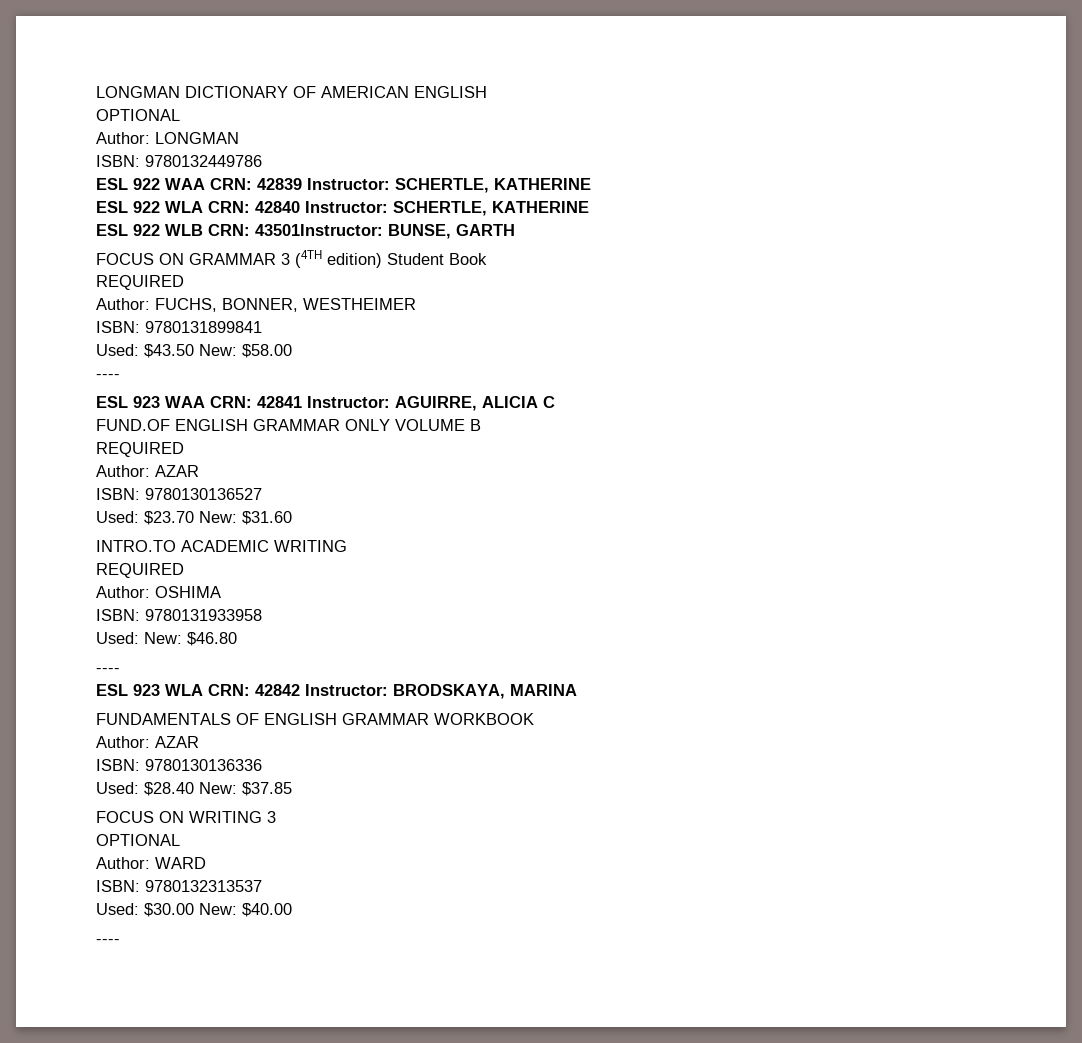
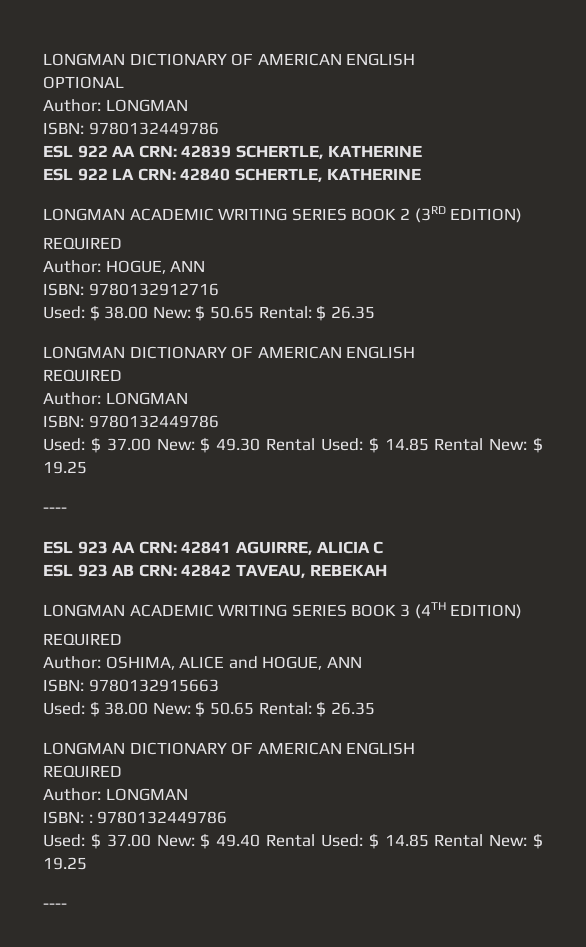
[165,178,205,190] WAA -> [112,145,136,157] AA
[307,178,591,193] [96,201,203,213] Instructor: SCHERTLE, KATHERINE // ESL 922 WLA -> [235,145,422,159] [43,168,135,181] SCHERTLE, KATHERINE // ESL 922 LA
[305,201,589,216] [96,224,515,239] [96,250,487,268] [96,275,184,290] [96,298,416,312] [96,321,262,333] [96,344,292,358] [96,374,120,379] [96,396,205,408] Instructor: SCHERTLE, KATHERINE // ESL 922 WLB CRN: 43501Instructor: BUNSE, GARTH // FOCUS ON GRAMMAR 3 (4TH edition) Student Book // REQUIRED // Author: FUCHS, BONNER, WESTHEIMER // ISBN: 9780131899841 // Used: $43.50 New: $58.00 // ---- // ESL 923 WAA -> [234,168,421,182] [43,206,523,223] [43,237,122,250] [43,260,206,274] [43,283,219,296] [43,305,375,321] [43,346,416,359] [43,369,122,382] [43,392,188,405] [43,415,219,428] [43,437,543,453] [43,461,87,474] [43,507,67,513] [43,541,136,554] SCHERTLE, KATHERINE // LONGMAN ACADEMIC WRITING SERIES BOOK 2 (3RD EDITION) // REQUIRED // Author: HOGUE, ANN // ISBN: 9780132912716 // Used: $ 38.00 New: $ 50.65 Rental: $ 26.35 // LONGMAN DICTIONARY OF AMERICAN ENGLISH // REQUIRED // Author: LONGMAN // ISBN: 9780132449786 // Used: $ 37.00 New: $ 49.30 Rental Used: $ 14.85 Rental New: $ 19.25 // ---- // ESL 923 AA
[307,396,390,408] Instructor: -> (232, 547) none
[96,419,481,431] [96,442,184,457] [96,465,199,477] [96,488,262,500] [96,511,292,525] [96,540,347,552] [96,563,184,578] [96,586,221,598] [96,609,262,621] [96,632,237,646] [96,668,120,673] [96,684,577,699] [96,713,534,725] [96,736,199,748] [96,759,262,771] [96,782,292,796] [96,811,276,823] [96,834,180,846] [96,857,206,869] [96,880,262,892] [96,903,292,917] FUND.OF ENGLISH GRAMMAR ONLY VOLUME B // REQUIRED // Author: AZAR // ISBN: 9780130136527 // Used: $23.70 New: $31.60 // INTRO.TO ACADEMIC WRITING // REQUIRED // Author: OSHIMA // ISBN: 9780131933958 // Used: New: $46.80 // ---- // ESL 923 WLA CRN: 42842 Instructor: BRODSKAYA, MARINA // FUNDAMENTALS OF ENGLISH GRAMMAR WORKBOOK // Author: AZAR // ISBN: 9780130136336 // Used: $28.40 New: $37.85 // FOCUS ON WRITING 3 // OPTIONAL // Author: WARD // ISBN: 9780132313537 // Used: $30.00 New: $40.00 -> [43,564,387,578] [43,602,523,619] [43,633,122,646] [43,656,362,670] [43,679,219,692] [43,701,375,717] [43,742,416,755] [43,765,122,778] [43,788,188,801] [43,811,228,824] [43,833,543,849] [43,857,87,870] ESL 923 AB CRN: 42842 TAVEAU, REBEKAH // LONGMAN ACADEMIC WRITING SERIES BOOK 3 (4TH EDITION) // REQUIRED // Author: OSHIMA, ALICE and HOGUE, ANN // ISBN: 9780132915663 // Used: $ 38.00 New: $ 50.65 Rental: $ 26.35 // LONGMAN DICTIONARY OF AMERICAN ENGLISH // REQUIRED // Author: LONGMAN // ISBN: : 9780132449786 // Used: $ 37.00 New: $ 49.40 Rental Used: $ 14.85 Rental New: $ 19.25

